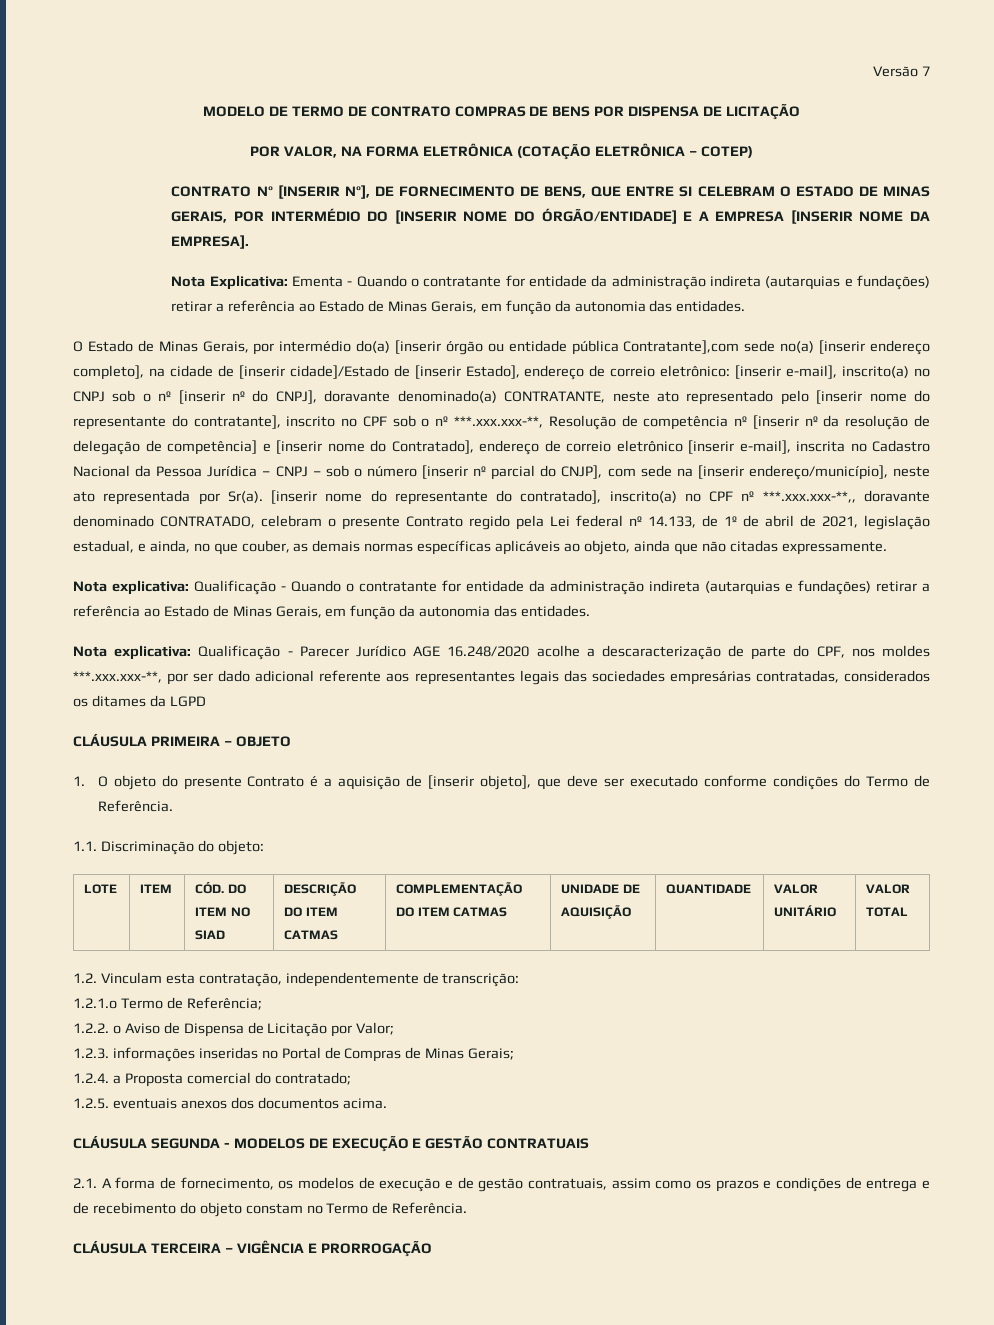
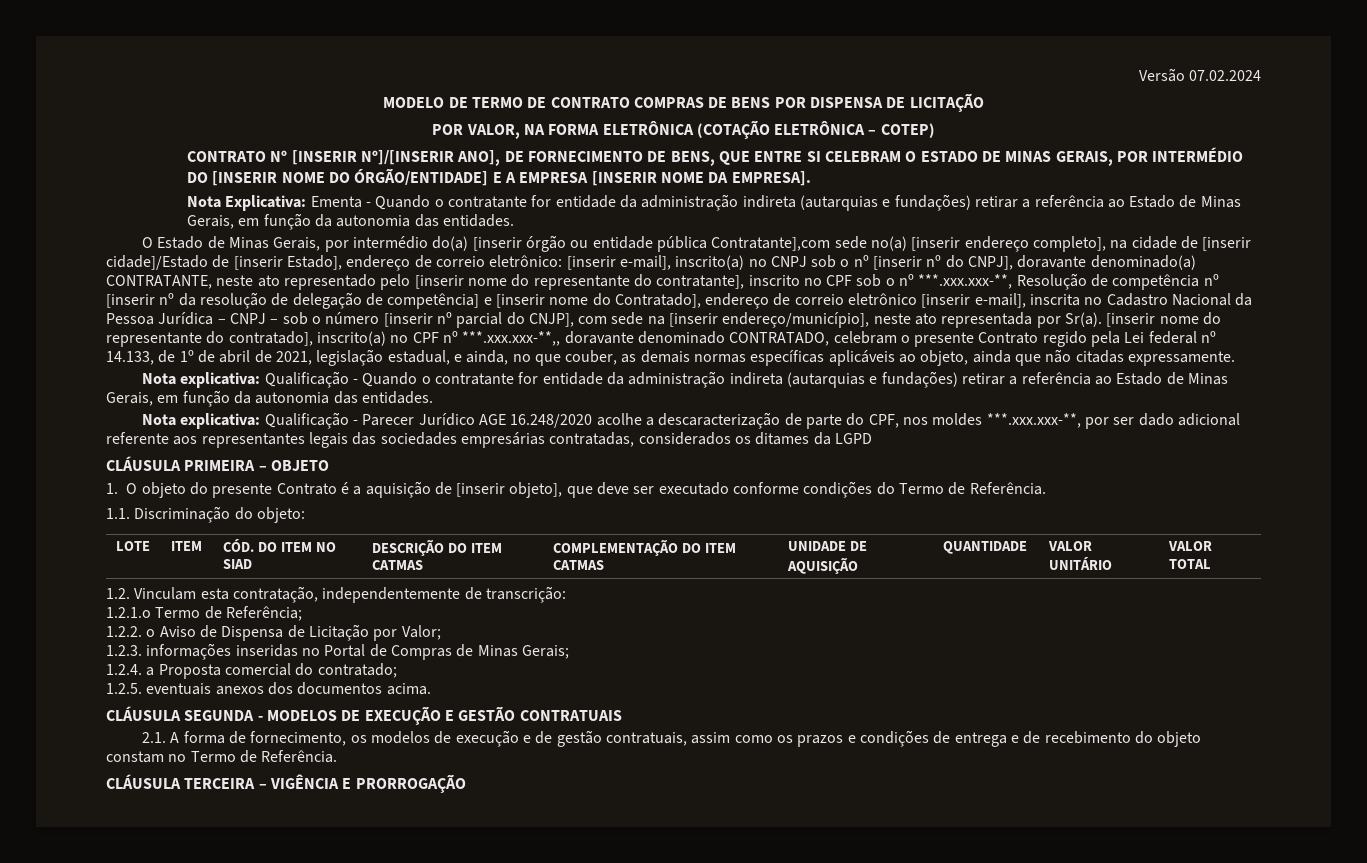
[922,66,930,76] 7 -> [1189,70,1261,81] 07.02.2024
[344,185,370,199] Nº], -> [361,150,501,166] Nº]/[INSERIR ANO],

